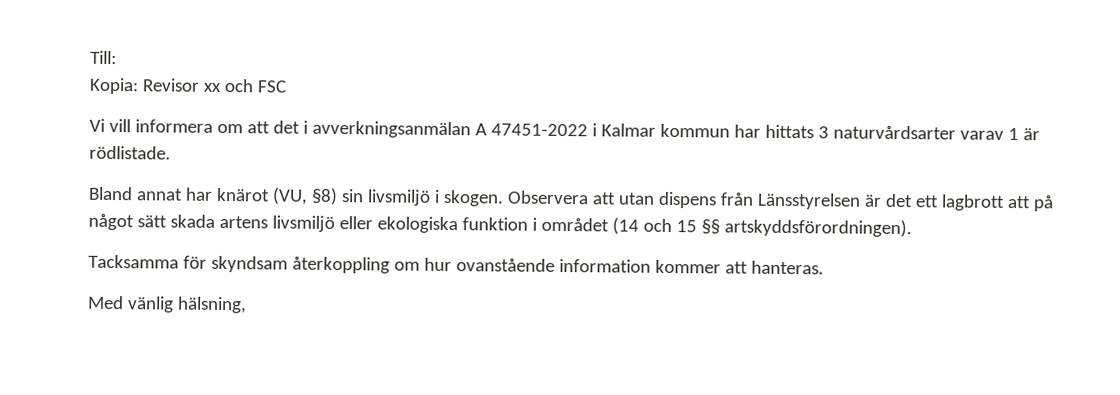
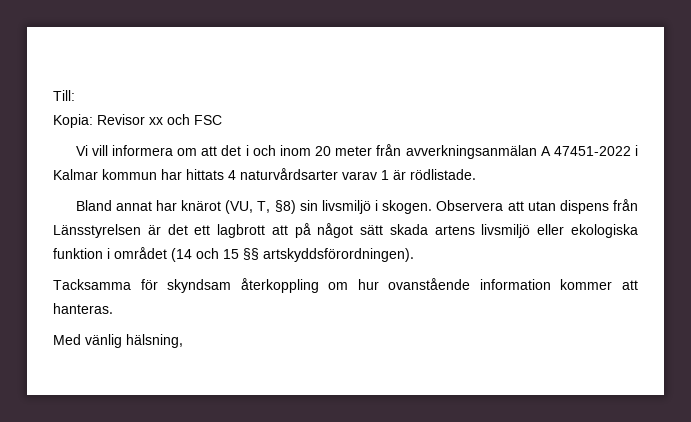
(308, 127) none -> [252,144,402,156] och inom 20 meter från
[817,126,829,139] 3 -> [228,170,236,180] 4
(308, 196) none -> [257,201,271,213] T,

